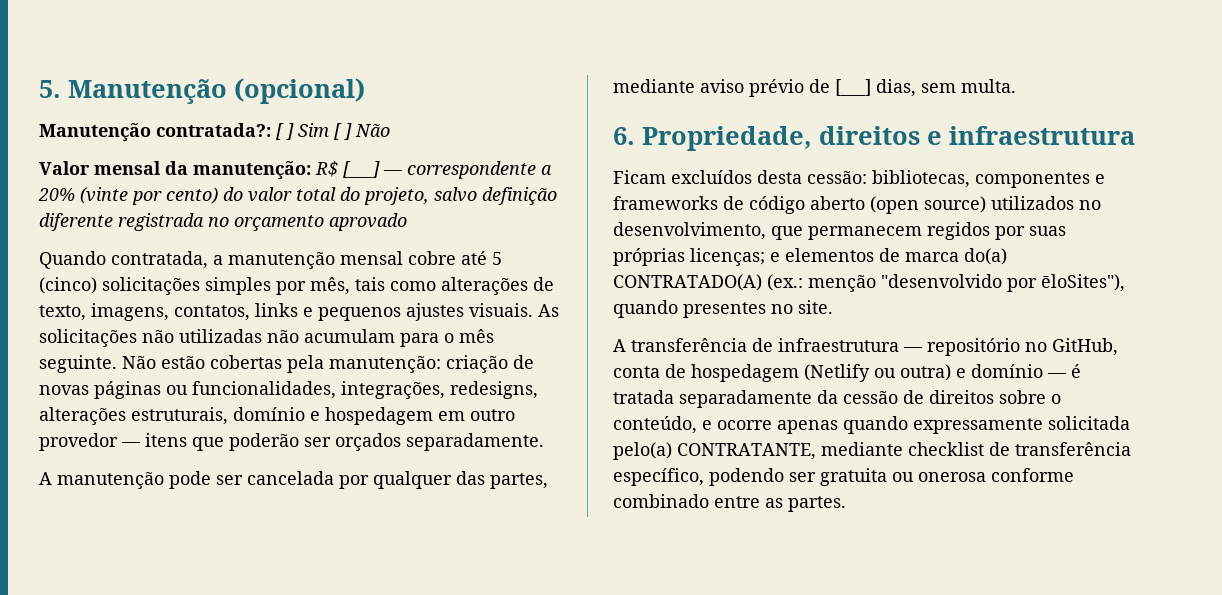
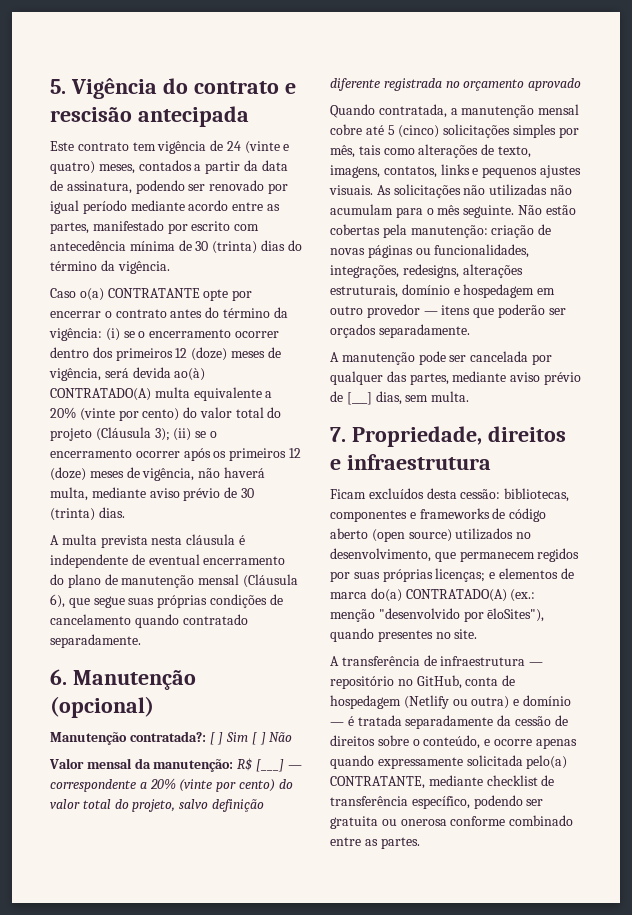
(61, 89) none -> [70,78,296,99] [50,106,249,127] [50,140,290,154] [50,160,288,174] [50,180,288,194] [50,200,280,214] [50,220,260,234] [50,240,302,254] [50,260,170,274] [50,288,253,301] [50,307,288,318] [49,328,279,341] [50,347,281,361] [49,367,206,381] [50,387,273,401] [50,407,282,421] [50,427,217,441] [50,448,301,461] [50,467,265,481] [50,487,254,501] [50,507,125,521] [50,534,245,548] [50,554,286,568] [50,574,298,588] [50,594,283,608] [50,614,248,628] [50,634,141,648] [50,669,67,685] Vigência do contrato e rescisão antecipada // Este contrato tem vigência de 24 (vinte e quatro) meses, contados a partir da data de assinatura, podendo ser renovado por igual período mediante acordo entre as partes, manifestado por escrito com antecedência mínima de 30 (trinta) dias do término da vigência. // Caso o(a) CONTRATANTE opte por encerrar o contrato antes do término da vigência: (i) se o encerramento ocorrer dentro dos primeiros 12 (doze) meses de vigência, será devida ao(à) CONTRATADO(A) multa equivalente a 20% (vinte por cento) do valor total do projeto (Cláusula 3); (ii) se o encerramento ocorrer após os primeiros 12 (doze) meses de vigência, não haverá multa, mediante aviso prévio de 30 (trinta) dias. // A multa prevista nesta cláusula é independente de eventual encerramento do plano de manutenção mensal (Cláusula 6), que segue suas próprias condições de cancelamento quando contratado separadamente. // 6.
[613,127,635,145] 6. -> [330,427,346,442] 7.

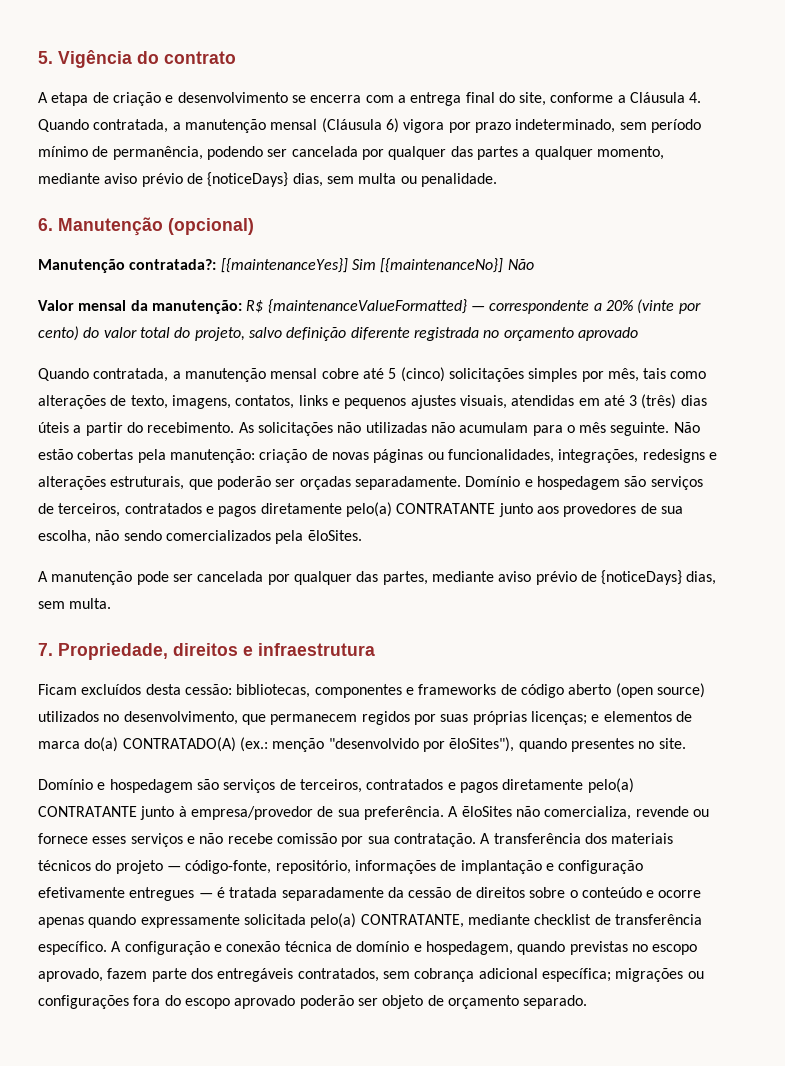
[284,83,296,94] [50,106,249,127] [50,140,290,154] [50,160,288,174] [50,180,288,194] [50,200,280,214] [50,220,260,234] [50,240,302,254] [50,260,170,274] [50,288,253,301] [50,307,288,318] [49,328,279,341] [50,347,281,361] [49,367,206,381] [50,387,273,401] [50,407,282,421] [50,427,217,441] [50,448,301,461] [50,467,265,481] [50,487,254,501] [50,507,125,521] [50,534,245,548] [50,554,286,568] [50,574,298,588] [50,594,283,608] [50,614,248,628] [50,634,141,648] e rescisão antecipada // Este contrato tem vigência de 24 (vinte e quatro) meses, contados a partir da data de assinatura, podendo ser renovado por igual período mediante acordo entre as partes, manifestado por escrito com antecedência mínima de 30 (trinta) dias do término da vigência. // Caso o(a) CONTRATANTE opte por encerrar o contrato antes do término da vigência: (i) se o encerramento ocorrer dentro dos primeiros 12 (doze) meses de vigência, será devida ao(à) CONTRATADO(A) multa equivalente a 20% (vinte por cento) do valor total do projeto (Cláusula 3); (ii) se o encerramento ocorrer após os primeiros 12 (doze) meses de vigência, não haverá multa, mediante aviso prévio de 30 (trinta) dias. // A multa prevista nesta cláusula é independente de eventual encerramento do plano de manutenção mensal (Cláusula 6), que segue suas próprias condições de cancelamento quando contratado separadamente. -> [38,92,702,106] [38,118,701,133] [38,146,664,160] [38,172,497,187] // A etapa de criação e desenvolvimento se encerra com a entrega final do site, conforme a Cláusula 4. Quando contratada, a manutenção mensal (Cláusula 6) vigora por prazo indeterminado, sem período mínimo de permanência, podendo ser cancelada por qualquer das partes a qualquer momento, mediante aviso prévio de {noticeDays} dias, sem multa ou penalidade.
[209,732,266,745] [ ] Sim [ ] -> [220,258,504,273] [{maintenanceYes}] Sim [{maintenanceNo}]
[255,759,284,772] [___] -> [267,299,467,314] {maintenanceValueFormatted}
[329,185,373,195] visuais. -> [459,394,707,409] [38,422,235,436] visuais, atendidas em até 3 (três) dias úteis a partir do recebimento.
[402,264,523,278] [330,284,556,298] [330,304,471,318] redesigns, alterações estruturais, domínio e hospedagem em outro provedor — itens -> [642,449,717,463] [38,476,185,490] redesigns e alterações estruturais,
[330,324,470,338] orçados separadamente. -> [299,476,703,490] [38,502,683,517] [38,530,362,544] orçadas separadamente. Domínio e hospedagem são serviços de terceiros, contratados e pagos diretamente pelo(a) CONTRATANTE junto aos provedores de sua escolha, não sendo comercializados pela ēloSites.
[346,392,372,405] [___] -> [601,570,683,585] {noticeDays}
[330,655,544,666] [330,675,516,689] [330,695,571,709] A transferência de infraestrutura — repositório no GitHub, conta de hospedagem (Netlify ou outra) e domínio -> [38,778,634,793] [38,806,709,820] [38,833,674,847] [38,860,644,874] [38,887,195,901] Domínio e hospedagem são serviços de terceiros, contratados e pagos diretamente pelo(a) CONTRATANTE junto à empresa/provedor de sua preferência. A ēloSites não comercializa, revende ou fornece esses serviços e não recebe comissão por sua contratação. A transferência dos materiais técnicos do projeto — código-fonte, repositório, informações de implantação e configuração efetivamente entregues
[423,735,481,749] conteúdo, -> [581,887,642,898] conteúdo
[411,795,544,809] [330,815,574,829] [330,837,420,849] específico, podendo ser gratuita ou onerosa conforme combinado entre as partes. -> [38,941,698,955] [38,968,704,982] [38,995,588,1009] específico. A configuração e conexão técnica de domínio e hospedagem, quando previstas no escopo aprovado, fazem parte dos entregáveis contratados, sem cobrança adicional específica; migrações ou configurações fora do escopo aprovado poderão ser objeto de orçamento separado.

